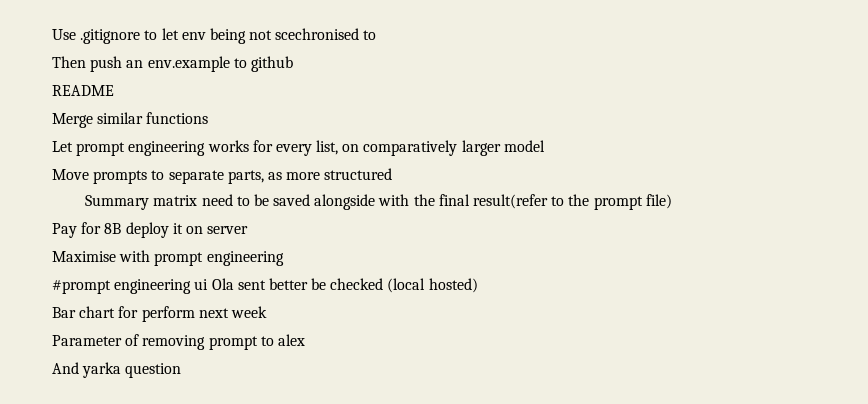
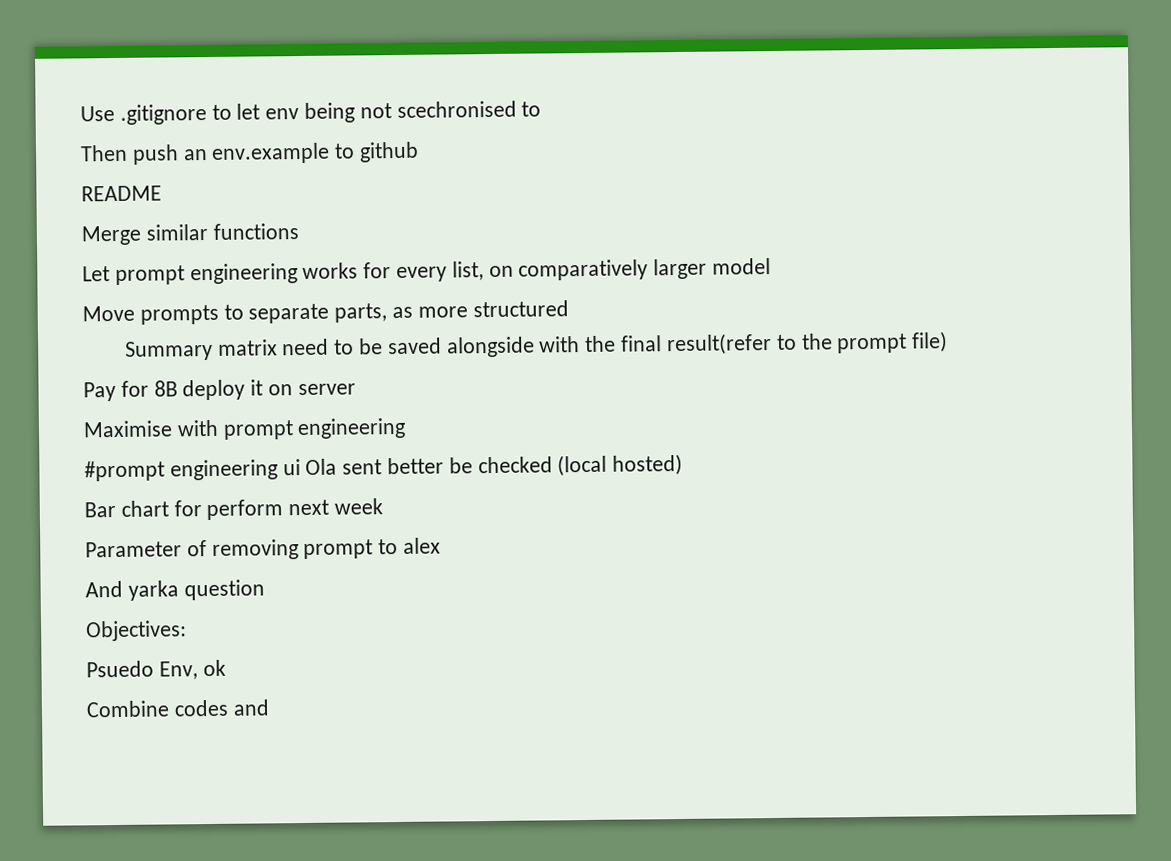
(182, 370) none -> [86,620,187,642] [86,659,226,680] [86,699,270,718] // Objectives: // Psuedo Env, ok // Combine codes and

